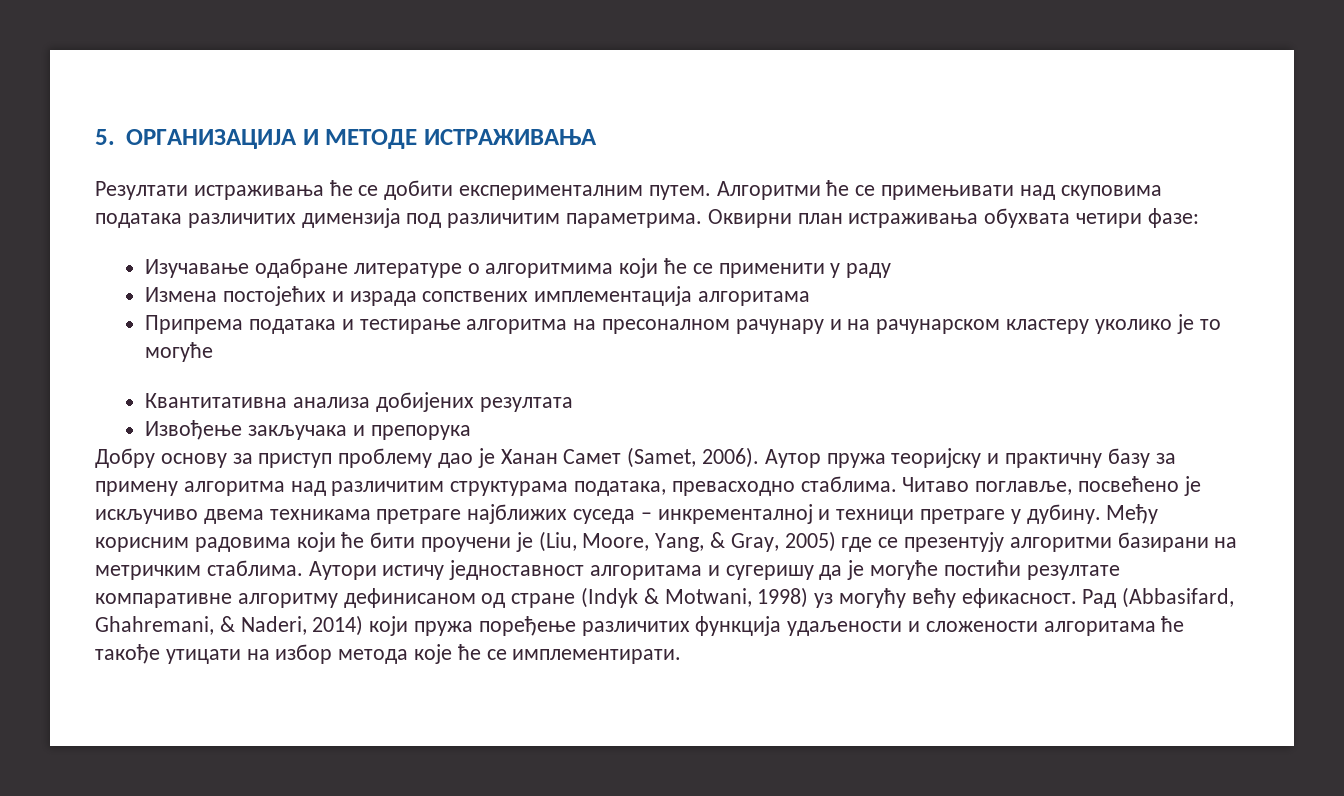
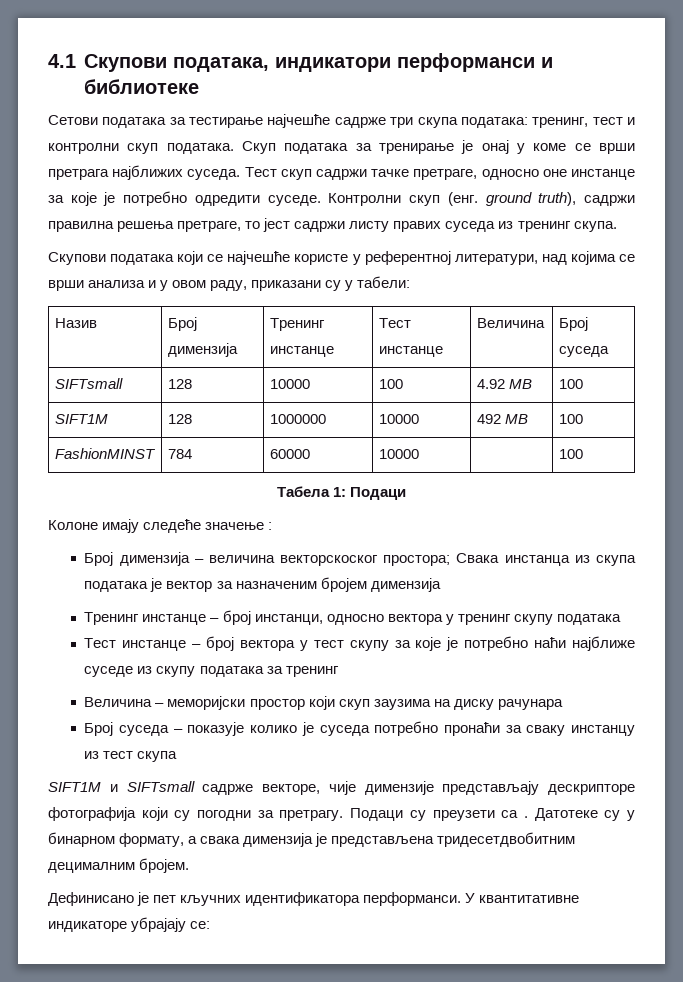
[95,129,597,149] [95,180,1162,200] [95,208,1199,228] [145,258,892,278] [145,286,811,306] [145,314,1221,334] [145,342,214,362] [145,392,573,412] [145,420,471,440] [95,447,1176,468] [95,476,1201,496] [95,504,1159,524] [95,531,1238,552] [95,560,1120,580] [95,587,1235,608] [95,615,1185,636] [95,644,682,664] 5. ОРГАНИЗАЦИЈА И МЕТОДЕ ИСТРАЖИВАЊА // Резултати истраживања ће се добити експерименталним путем. Алгоритми ће се примењивати нaд скуповима података различитих димензија под различитим параметрима. Оквирни план истраживања обухвата четири фазе: // Изучавање одабране литературе о алгоритмима који ће се применити у раду // Измена постојећих и израда сопствених имплементација алгоритама // Припрема података и тестирање алгоритма на пресоналном рачунару и на рачунарском кластеру уколико је то могуће // Квантитативна анализа добијених резултата // Извођење закључака и препорука // Добру основу за приступ проблему дао је Ханан Самет (Samet, 2006). Аутор пружа теоријску и практичну базу за примену алгоритма над различитим структурама података, превасходно стаблима. Читаво поглавље, посвећено је искључиво двема техникама претраге најближих суседа – инкременталној и техници претраге у дубину. Међу корисним радовима који ће бити проучени је (Liu, Moore, Yang, & Gray, 2005) где се презентују алгоритми базирани на метричким стаблима. Аутори истичу једноставност алгоритама и сугеришу да је могуће постићи резултате компаративне алгоритму дефинисаном од стране (Indyk & Motwani, 1998) уз могућу већу ефикасност. Рад (Abbasifard, Ghahremani, & Naderi, 2014) који пружа поређење различитих функција удаљености и сложености алгоритама ће такође утицати на избор метoда које ће се имплементирати. -> [48,53,553,72] [83,79,199,94] [48,114,636,128] [48,140,635,154] [48,165,635,180] [48,191,636,206] [48,218,617,232] [48,251,636,265] [48,276,411,291] [54,318,97,328] [167,317,197,331] [167,343,238,357] [269,318,325,331] [269,346,334,357] [378,318,411,328] [378,346,443,357] [476,318,545,328] [558,317,588,331] [558,346,609,357] [54,378,123,389] [167,379,192,389] [269,379,310,389] [378,379,403,389] [476,379,532,389] [558,379,583,389] [54,414,108,424] [167,414,192,424] [269,414,326,424] [378,414,419,424] [476,414,528,424] [558,414,583,424] [54,448,156,459] [167,449,192,459] [269,449,310,459] [378,449,419,459] [558,449,583,459] [276,486,407,500] [48,519,273,533] [84,552,637,566] [84,577,441,592] [84,610,621,625] [84,636,635,651] [84,666,339,677] [84,696,563,710] [84,721,635,736] [84,751,178,762] [48,781,635,795] [48,807,635,821] [48,832,576,847] [48,858,190,873] [48,892,580,906] [48,917,211,932] 4.1 Скупови података, индикатори перформанси и библиотеке // Сетови података за тестирање најчешће садрже три скупа података: тренинг, тест и контролни скуп података. Скуп података за тренирање је онај у коме се врши претрага најближих суседа. Тест скуп садржи тачке претраге, односно оне инстанце за које је потребно одредити суседе. Контролни скуп (енг. ground truth), садржи правилна решења претраге, то јест садржи листу правих суседа из тренинг скупа. // Скупови података који се најчешће користе у референтној литератури, над којима се врши анализа и у овом раду, приказани су у табели: // Назив | Број димензија | Тренинг инстанце | Тест инстанце | Величина | Број суседа // SIFTsmall | 128 | 10000 | 100 | 4.92 MB | 100 // SIFT1M | 128 | 1000000 | 10000 | 492 MB | 100 // FashionMINST | 784 | 60000 | 10000 | | 100 // Табела 1: Подаци // Колоне имају следеће значење : // Број димензија – величина векторскоског простора; Свака инстанца из скупа података је вектор за назначеним бројем димензија // Тренинг инстанце – број инстанци, односно вектора у тренинг скупу података // Тест инстанце – број вектора у тест скупу за које је потребно наћи најближе суседе из скупу података за тренинг // Величина – меморијски простор који скуп заузима на диску рачунара // Број суседа – показује колико је суседа потребно пронаћи за сваку инстанцу из тест скупа // SIFT1M и SIFTsmall садрже векторе, чије димензије представљају дескрипторе фотографија који су погодни за претрагу. Подаци су преузети са . Датотеке су у бинарном формату, а свака димензија је представљена тридесетдвобитним децималним бројем. // Дефинисано је пет кључних идентификатора перформанси. У квантитативне индикаторе убрајају се:

